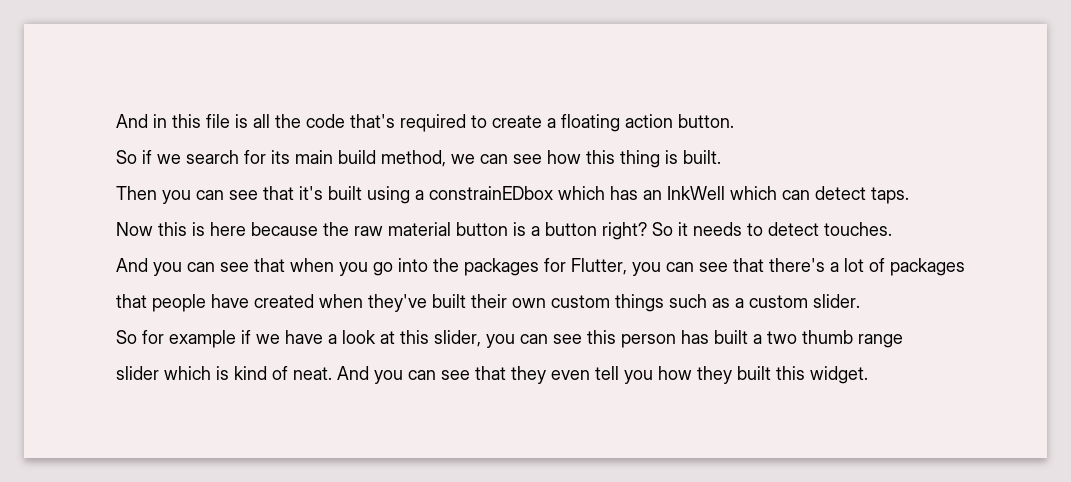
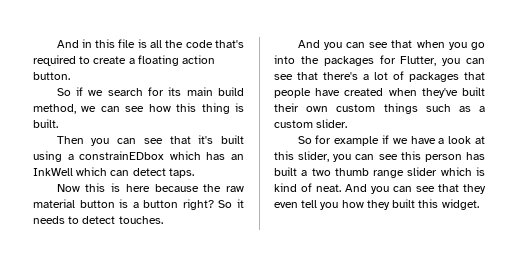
(965, 267) // -> (459, 77) none
(903, 341) // -> (405, 174) none

